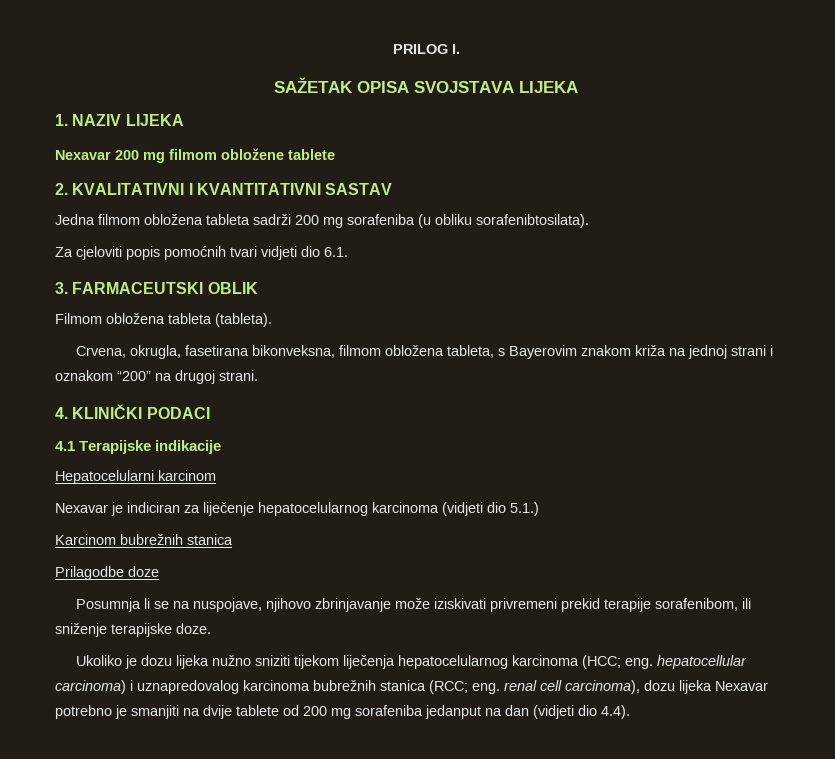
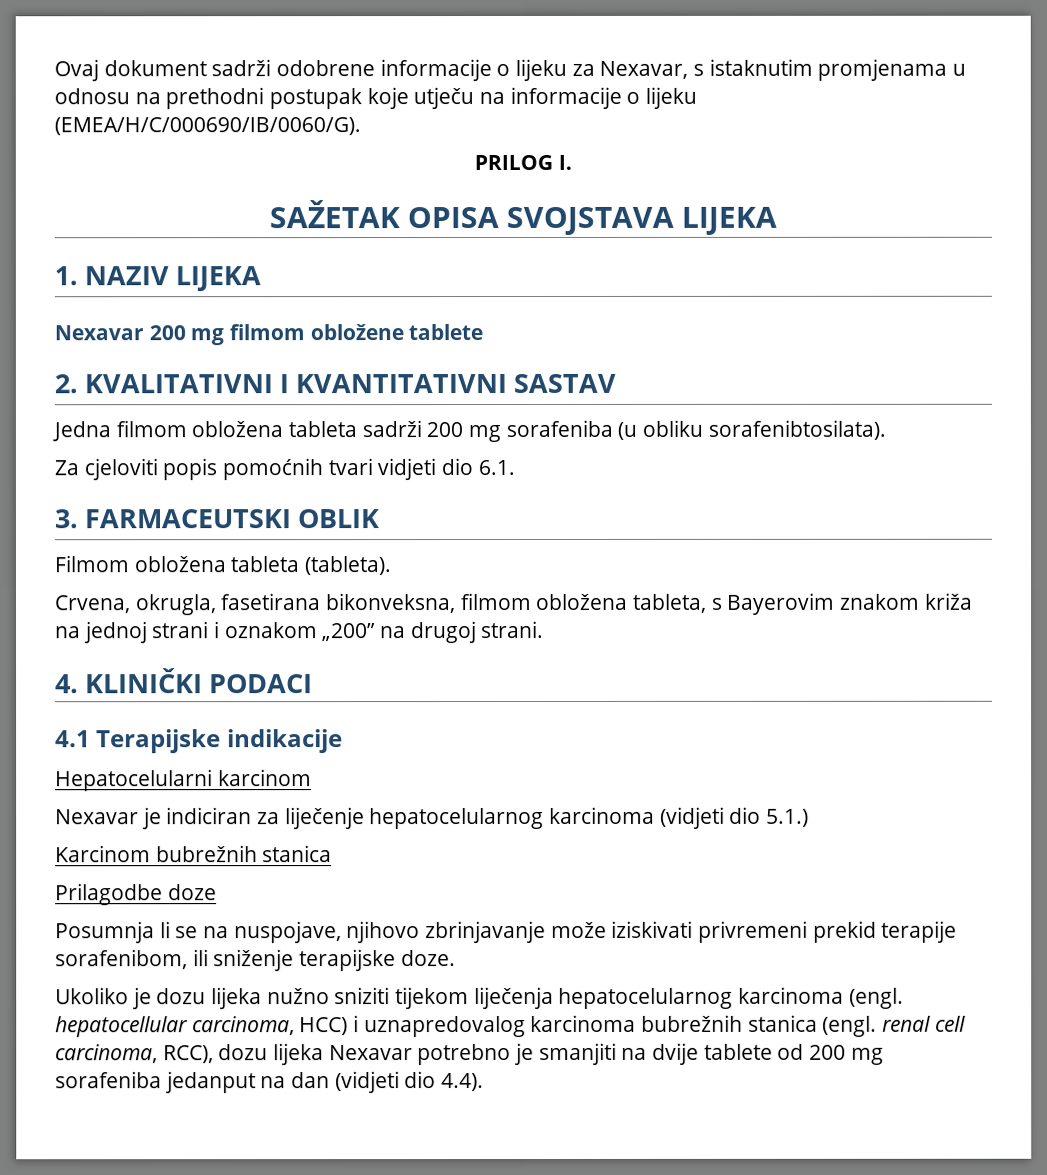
(392, 49) none -> [54,58,967,82] [54,86,698,110] [54,117,361,136] Ovaj dokument sadrži odobrene informacije o lijeku za Nexavar, s istaknutim promjenama u odnosu na prethodni postupak koje utječu na informacije o lijeku (EMEA/H/C/000690/IB/0060/G). //
[117,371,151,381] “200” -> [322,623,377,642] „200”
[581,655,747,669] [55,680,126,694] (HCC; eng. hepatocellular carcinoma) -> [848,987,904,1009] [55,1016,349,1038] (engl. hepatocellular carcinoma, HCC)
[429,680,640,694] (RCC; eng. renal cell carcinoma), -> [822,1015,966,1037] [55,1044,214,1064] (engl. renal cell carcinoma, RCC),

